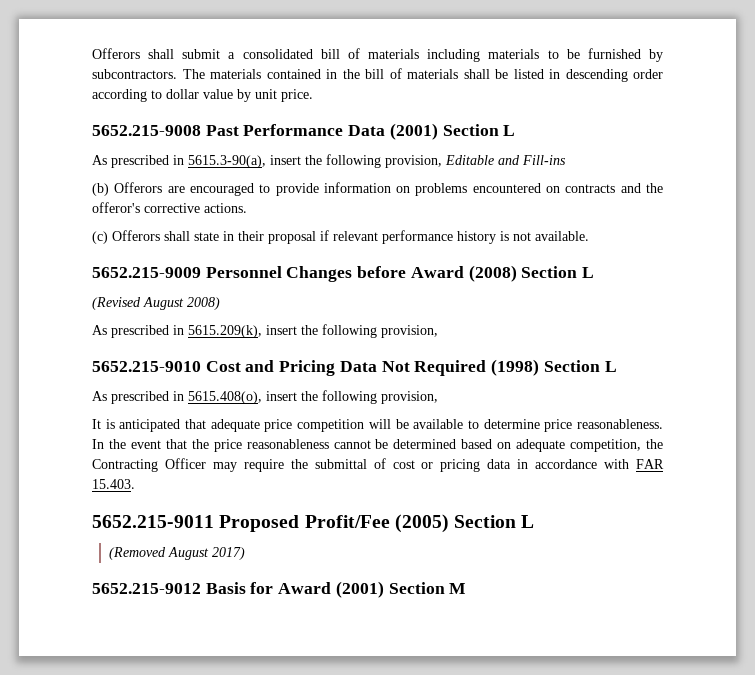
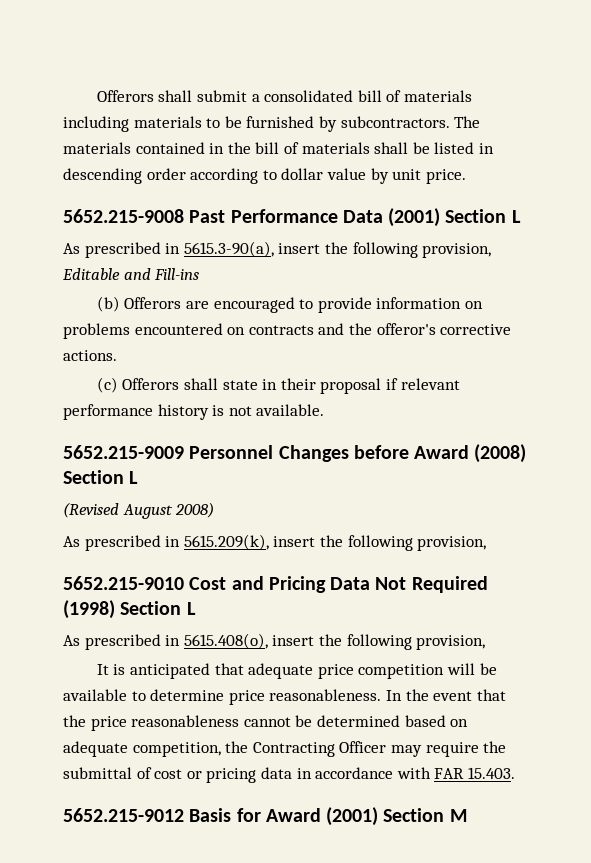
[92,514,535,533] [108,547,245,560] // 5652.215-9011 Proposed Profit/Fee (2005) Section L // (Removed August 2017) -> (515, 773) none

